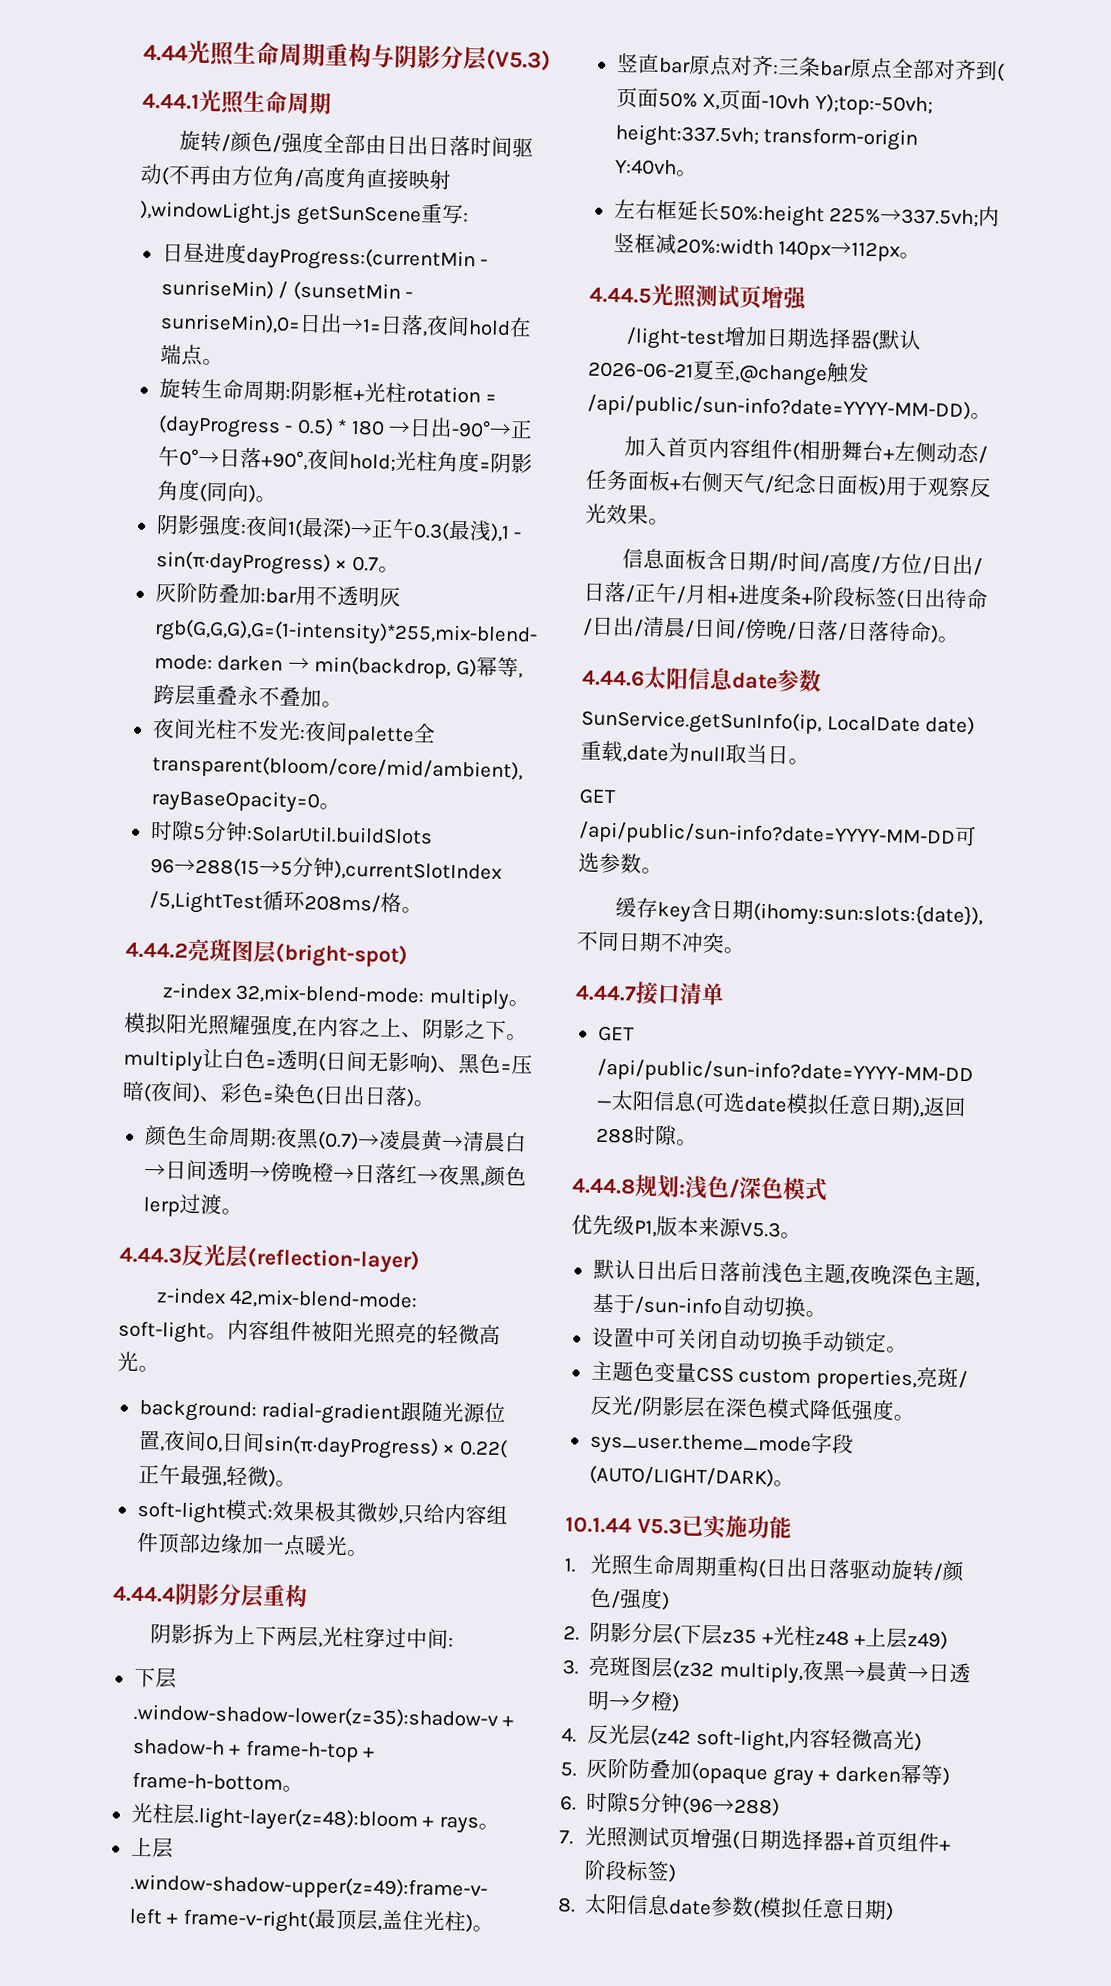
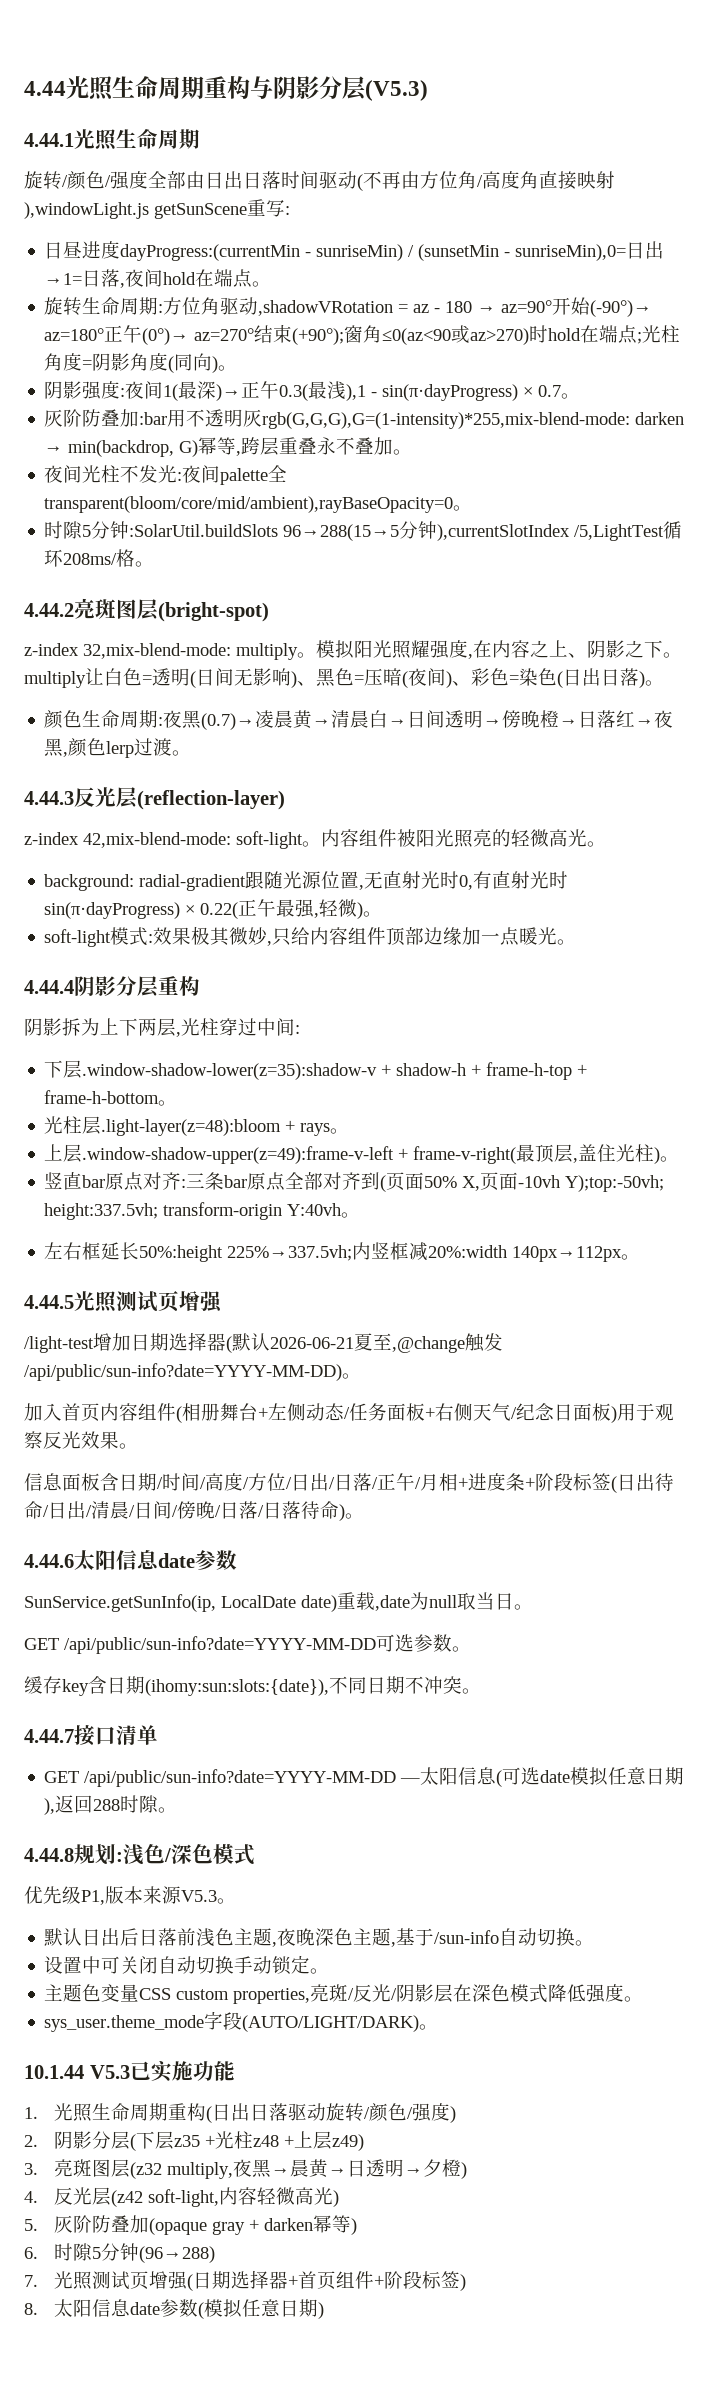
[289,380,498,404] [157,415,534,439] [157,446,396,472] 阴影框+光柱rotation = (dayProgress - 0.5) * 180 →日出-90°→正午0°→日落+90°,夜间hold; -> [163,297,653,317] [44,324,643,345] 方位角驱动,shadowVRotation = az - 180 → az=90°开始(-90°)→ az=180°正午(0°)→ az=270°结束(+90°);窗角≤0(az<90或az>270)时hold在端点;
[162,1430,265,1453] 夜间0,日间 -> [364,871,569,890] 无直射光时0,有直射光时

